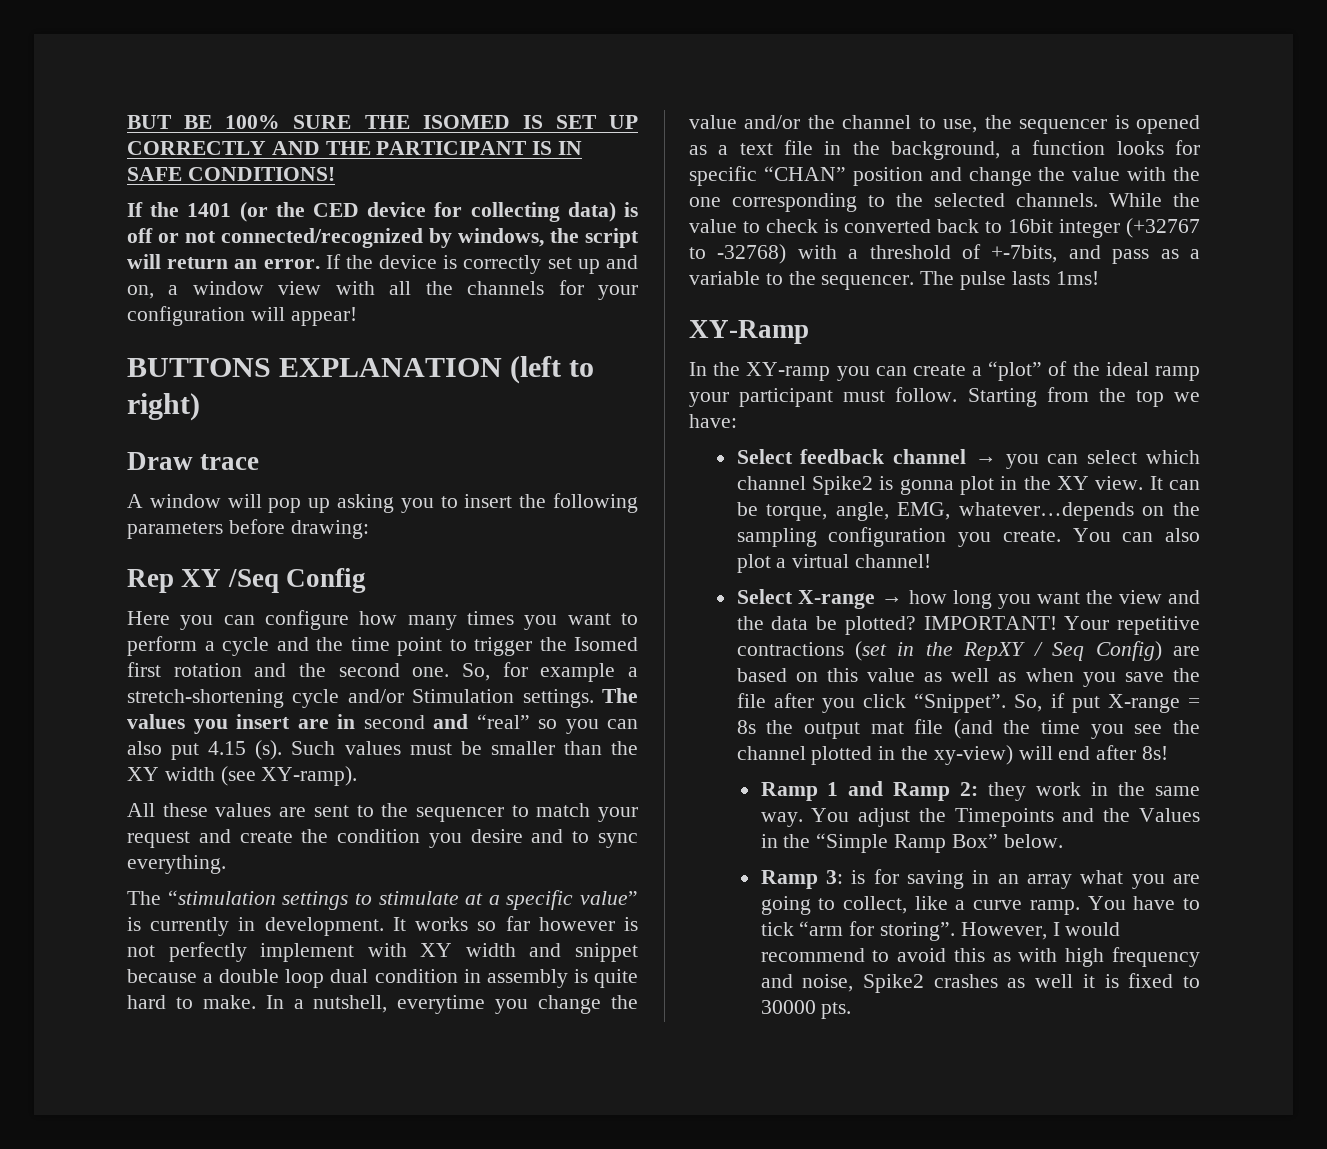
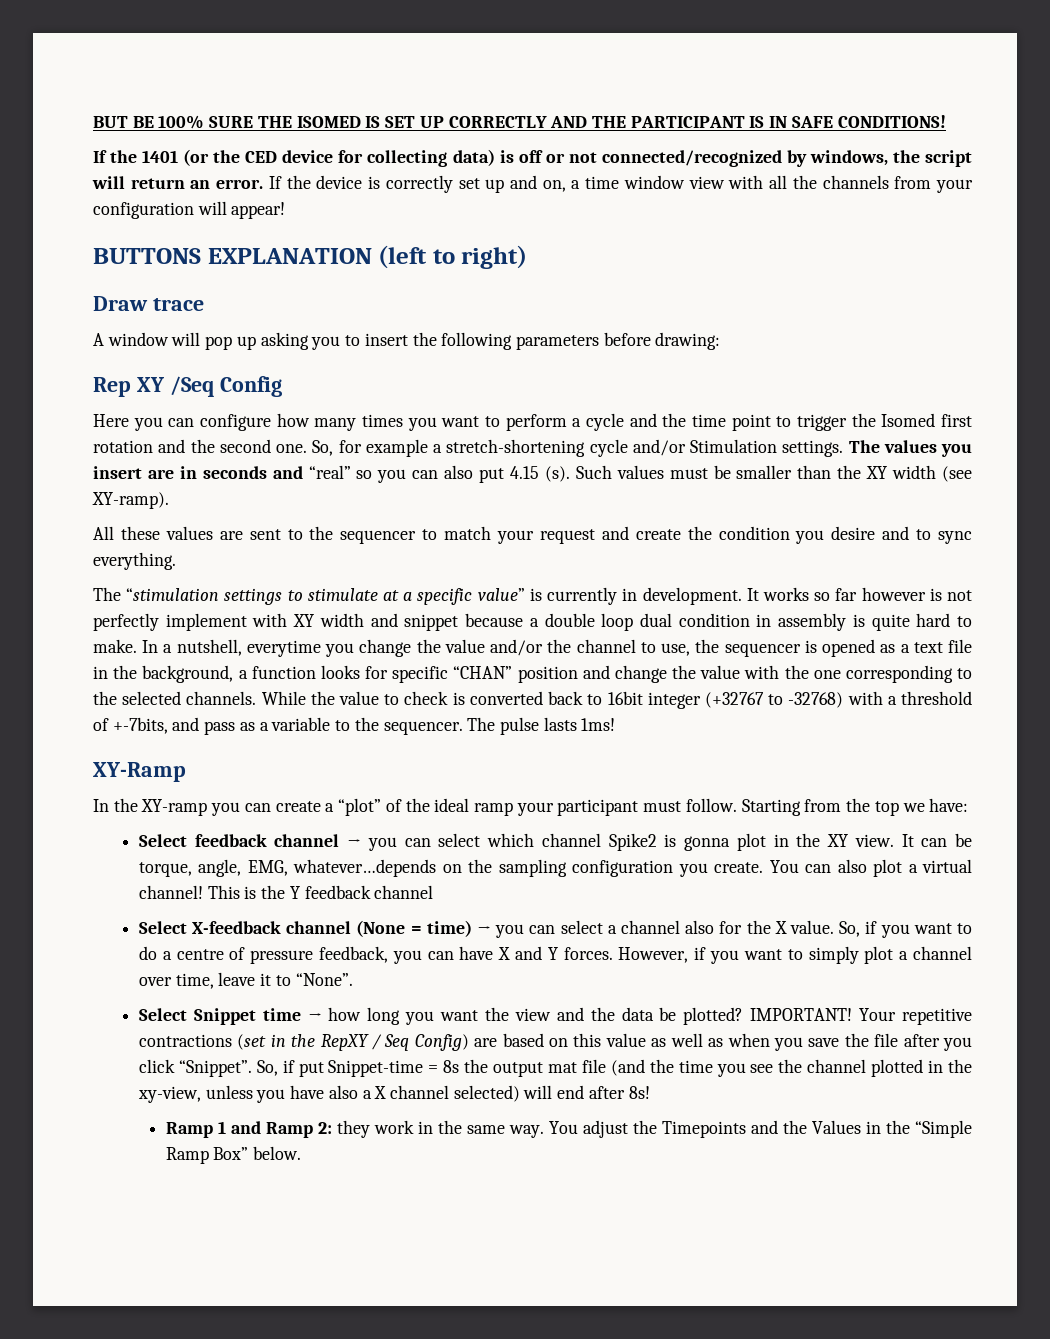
(179, 290) none -> [585,176,620,189] time
[558,280,584,295] for -> [894,176,932,189] from
[363,715,425,729] second -> [202,466,267,479] seconds
[736,589,875,609] // Select X-range -> [207,885,434,899] [138,920,972,938] [138,946,972,964] [138,972,353,989] [138,1008,301,1025] This is the Y feedback channel // Select X-feedback channel (None = time) → you can select a channel also for the X value. So, if you want to do a centre of pressure feedback, you can have X and Y forces. However, if you want to simply plot a channel over time, leave it to “None”. // Select Snippet time
[1107,694,1180,713] X-range -> [328,1060,424,1077] Snippet-time
[933,745,1013,765] xy-view) -> [137,1085,520,1103] xy-view, unless you have also a X channel selected)
[760,869,1200,889] [760,896,1200,915] [760,921,1121,941] [760,947,1200,967] [760,973,1200,993] [760,1000,852,1019] // Ramp 3: is for saving in an array what you are going to collect, like a curve ramp. You have to tick “arm for storing”. However, I would recommend to avoid this as with high frequency and noise, Spike2 crashes as well it is fixed to 30000 pts. -> (301, 1153) none

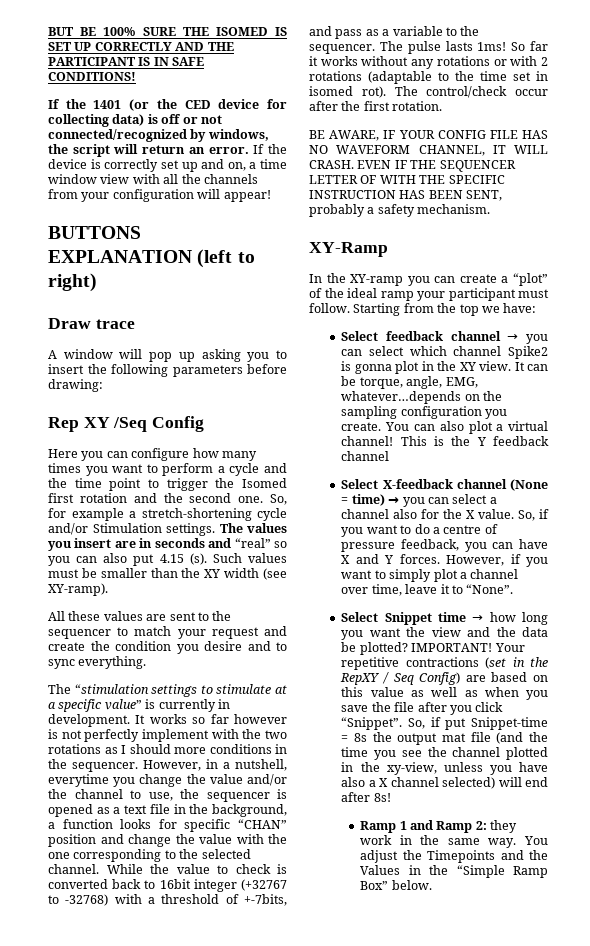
[293,613,972,631] [93,639,159,653] XY width and snippet because a double loop dual condition in assembly is quite hard to make. In -> [242,729,287,739] [48,744,287,754] [48,759,218,772] the two rotations as I should more conditions in the sequencer. However, in
[186,691,257,705] channels. -> [48,864,99,874] channel.
(616, 724) none -> [511,41,548,51] [309,56,548,69] [309,71,548,84] [309,86,548,98] [309,101,443,111] [309,130,548,141] [309,145,548,156] [309,160,516,172] [309,175,505,184] [309,190,503,201] [309,204,491,217] So far it works without any rotations or with 2 rotations (adaptable to the time set in isomed rot). The control/check occur after the first rotation. // BE AWARE, IF YOUR CONFIG FILE HAS NO WAVEFORM CHANNEL, IT WILL CRASH. EVEN IF THE SEQUENCER LETTER OF WITH THE SPECIFIC INSTRUCTION HAS BEEN SENT, probably a safety mechanism.

